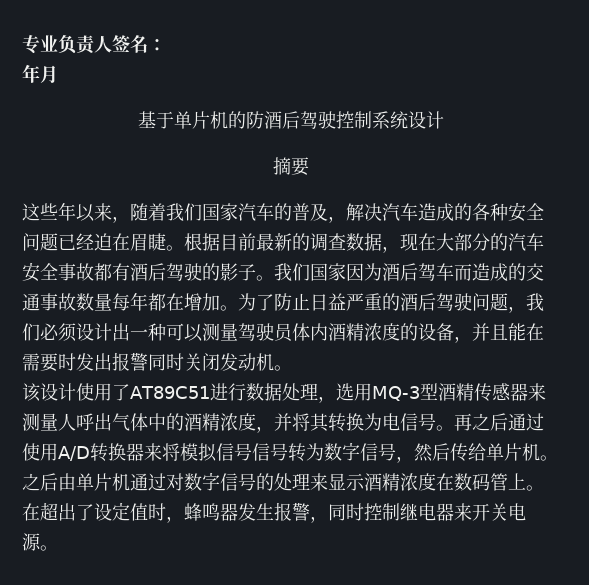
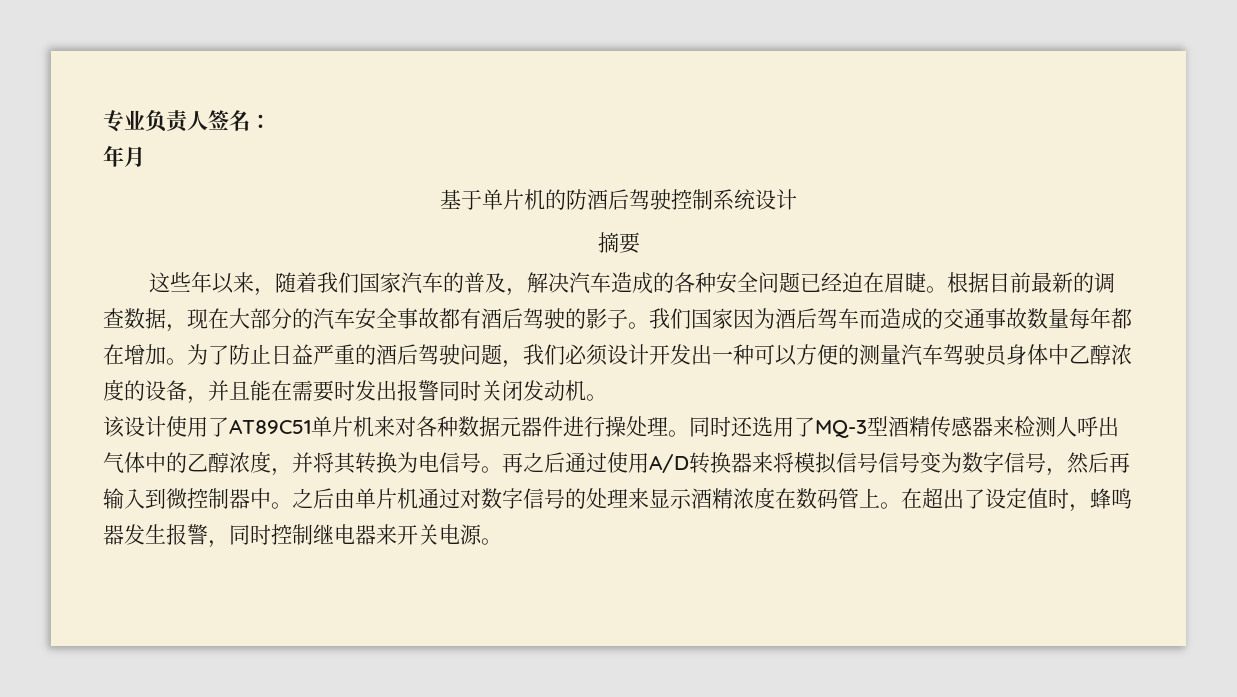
(112, 332) none -> [649,344,691,365] 开发
[202,323,364,342] 测量驾驶员体内酒精 -> [796,344,1111,366] 方便的测量汽车驾驶员身体中乙醇
[209,383,372,403] 进行数据处理，选用 -> [311,416,815,437] 单片机来对各种数据元器件进行操处理。同时还选用了
[22,413,58,431] 测量 -> [1014,416,1056,437] 检测
[184,413,220,431] 酒精 -> [187,452,229,473] 乙醇
[288,443,306,462] 转 -> [920,452,941,473] 变
[450,443,540,462] 传给单片机 -> [1109,452,1130,473] [103,488,271,509] 再输入到微控制器中

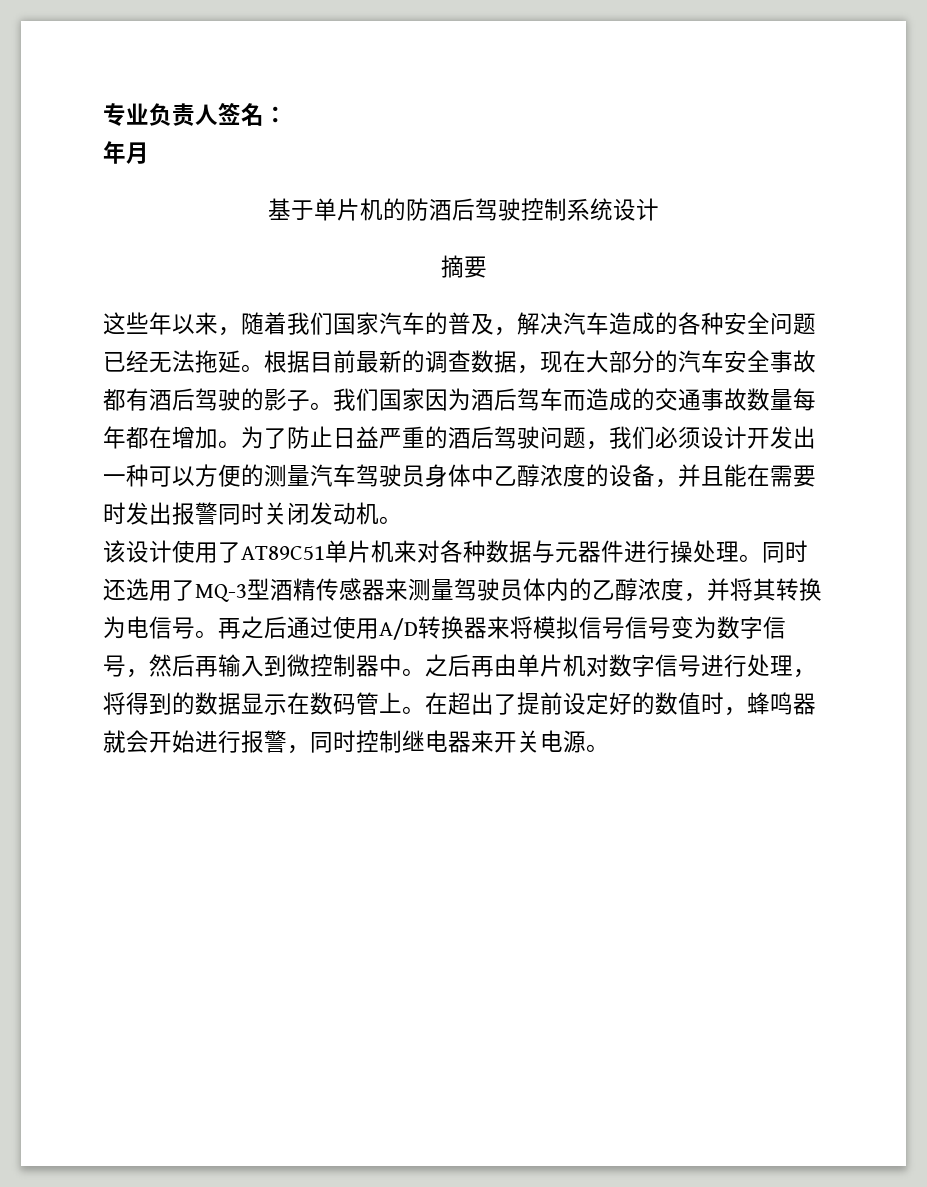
[841,272,926,293] 迫在眉睫 -> [149,350,241,373] 无法拖延
(500, 426) none -> [532,540,555,563] 与
[1014,416,1119,437] [103,452,166,473] 检测人呼出气体中 -> [408,578,569,601] 测量驾驶员体内
(334, 498) none -> [471,656,494,677] 再
[418,488,460,509] 通过 -> (586, 665) none
[565,487,775,509] 的处理来显示酒精浓度 -> [701,654,816,678] [103,692,287,715] 进行处理，将得到的数据显示
[985,488,1132,512] [103,524,166,545] 设定值时，蜂鸣器发生 -> [517,692,816,716] [103,730,241,753] 提前设定好的数值时，蜂鸣器就会开始进行

